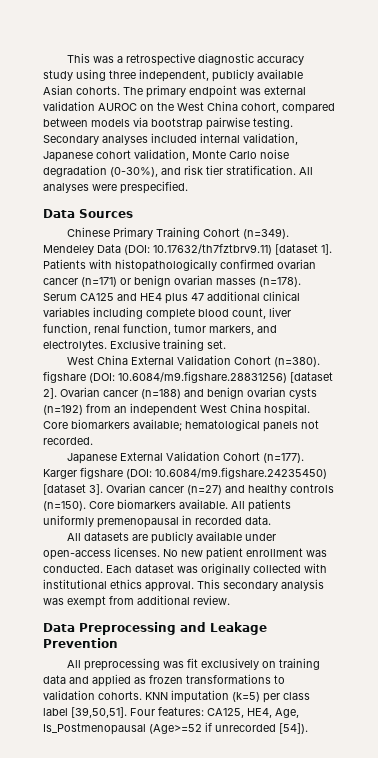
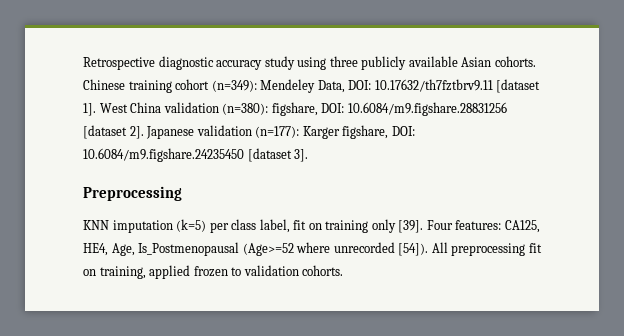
[67,53,196,66] This was a retrospective -> [83,57,155,70] Retrospective
[139,69,209,82] independent, -> (358, 61) none
[123,85,306,98] [43,101,335,114] [43,117,293,130] [43,133,298,145] [43,149,289,162] [43,165,313,177] [43,181,188,194] [43,209,133,218] [67,227,290,239] [43,244,332,255] [43,259,316,272] [43,275,301,287] [43,291,300,304] [43,307,291,320] [43,323,277,335] [43,339,226,351] [67,355,321,367] [43,371,333,383] [43,387,317,399] [43,403,310,416] [43,419,319,432] [43,437,93,445] [67,451,305,464] [43,467,327,479] [43,483,334,495] [43,499,291,512] [43,515,271,528] [67,531,277,544] [43,547,327,560] [43,563,327,575] [43,579,324,592] [43,595,230,608] [43,622,267,635] [43,638,118,648] [67,658,321,671] [43,674,285,687] [43,690,142,700] The primary endpoint was external validation AUROC on the West China cohort, compared between models via bootstrap pairwise testing. Secondary analyses included internal validation, Japanese cohort validation, Monte Carlo noise degradation (0-30%), and risk tier stratification. All analyses were prespecified. // Data Sources // Chinese Primary Training Cohort (n=349). Mendeley Data (DOI: 10.17632/th7fztbrv9.11) [dataset 1]. Patients with histopathologically confirmed ovarian cancer (n=171) or benign ovarian masses (n=178). Serum CA125 and HE4 plus 47 additional clinical variables including complete blood count, liver function, renal function, tumor markers, and electrolytes. Exclusive training set. // West China External Validation Cohort (n=380). figshare (DOI: 10.6084/m9.figshare.28831256) [dataset 2]. Ovarian cancer (n=188) and benign ovarian cysts (n=192) from an independent West China hospital. Core biomarkers available; hematological panels not recorded. // Japanese External Validation Cohort (n=177). Karger figshare (DOI: 10.6084/m9.figshare.24235450) [dataset 3]. Ovarian cancer (n=27) and healthy controls (n=150). Core biomarkers available. All patients uniformly premenopausal in recorded data. // All datasets are publicly available under open-access licenses. No new patient enrollment was conducted. Each dataset was originally collected with institutional ethics approval. This secondary analysis was exempt from additional review. // Data Preprocessing and Leakage Prevention // All preprocessing was fit exclusively on training data and applied as frozen transformations to validation cohorts. -> [83,79,541,93] [83,102,507,116] [83,125,415,139] [83,148,309,162] [83,186,182,201] Chinese training cohort (n=349): Mendeley Data, DOI: 10.17632/th7fztbrv9.11 [dataset 1]. West China validation (n=380): figshare, DOI: 10.6084/m9.figshare.28831256 [dataset 2]. Japanese validation (n=177): Karger figshare, DOI: 10.6084/m9.figshare.24235450 [dataset 3]. // Preprocessing //
[43,707,127,718] label [39,50,51]. -> [259,219,424,233] label, fit on training only [39].
[205,722,212,732] if -> [296,242,331,253] where
(308, 728) none -> [431,242,542,256] [83,265,344,279] All preprocessing fit on training, applied frozen to validation cohorts.

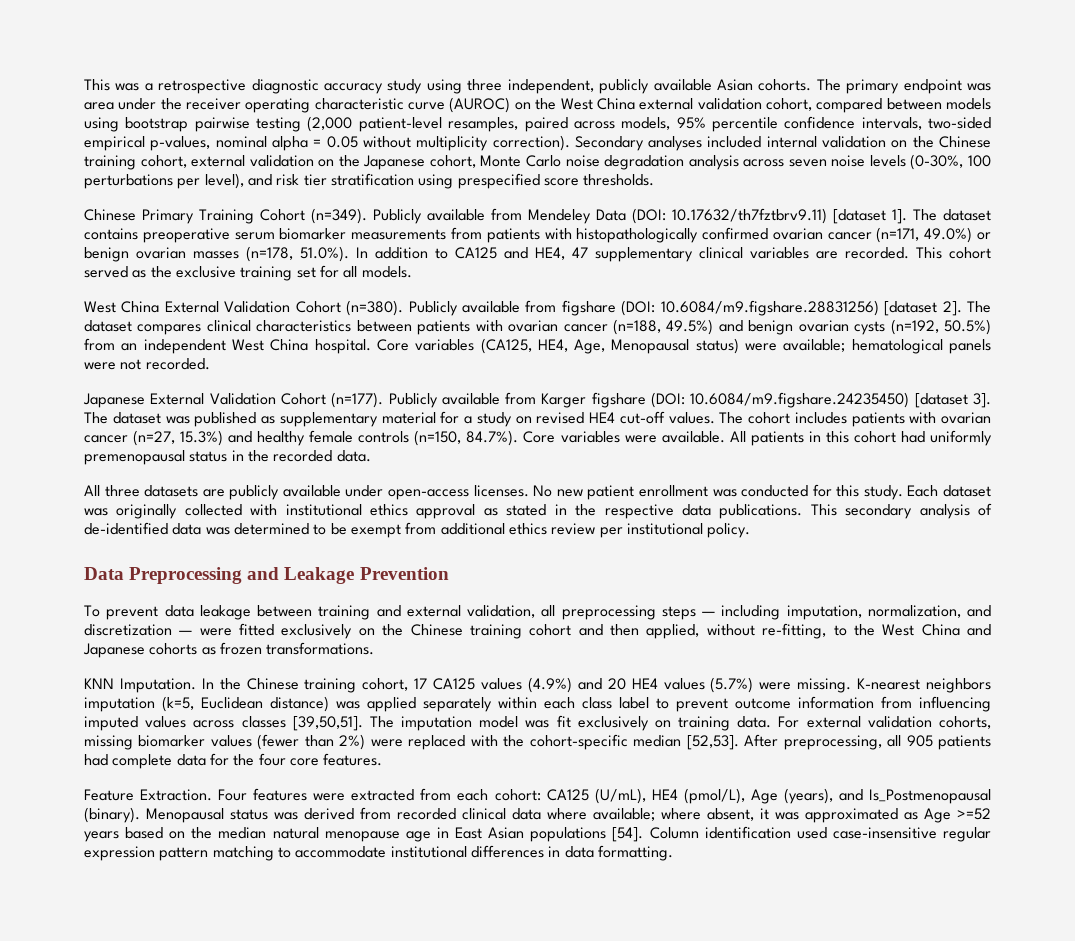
[83,57,155,70] Retrospective -> [84,79,247,94] This was a retrospective
(358, 61) none -> [507,79,594,94] independent,
[83,79,541,93] [83,102,507,116] [83,125,415,139] [83,148,309,162] [83,186,182,201] [83,219,540,233] [83,242,542,256] [83,265,344,279] Chinese training cohort (n=349): Mendeley Data, DOI: 10.17632/th7fztbrv9.11 [dataset 1]. West China validation (n=380): figshare, DOI: 10.6084/m9.figshare.28831256 [dataset 2]. Japanese validation (n=177): Karger figshare, DOI: 10.6084/m9.figshare.24235450 [dataset 3]. // Preprocessing // KNN imputation (k=5) per class label, fit on training only [39]. Four features: CA125, HE4, Age, Is_Postmenopausal (Age>=52 where unrecorded [54]). All preprocessing fit on training, applied frozen to validation cohorts. -> [816,79,991,94] [84,97,992,113] [84,116,992,132] [84,135,991,151] [84,154,991,170] [84,173,655,189] [84,208,991,224] [84,227,992,243] [84,246,991,262] [84,265,412,281] [84,300,992,316] [84,319,991,335] [84,338,991,354] [84,358,210,370] [83,392,991,408] [84,411,991,427] [84,430,993,446] [84,450,371,465] [84,484,991,500] [84,503,992,519] [84,522,751,538] [84,567,449,584] [84,605,991,620] [84,623,991,639] [83,642,375,658] [84,677,992,693] [84,696,991,712] [84,715,991,731] [84,734,992,750] [84,753,383,769] [84,788,991,804] [84,807,991,823] [84,826,992,842] [84,845,673,861] The primary endpoint was area under the receiver operating characteristic curve (AUROC) on the West China external validation cohort, compared between models using bootstrap pairwise testing (2,000 patient-level resamples, paired across models, 95% percentile confidence intervals, two-sided empirical p-values, nominal alpha = 0.05 without multiplicity correction). Secondary analyses included internal validation on the Chinese training cohort, external validation on the Japanese cohort, Monte Carlo noise degradation analysis across seven noise levels (0-30%, 100 perturbations per level), and risk tier stratification using prespecified score thresholds. // Chinese Primary Training Cohort (n=349). Publicly available from Mendeley Data (DOI: 10.17632/th7fztbrv9.11) [dataset 1]. The dataset contains preoperative serum biomarker measurements from patients with histopathologically confirmed ovarian cancer (n=171, 49.0%) or benign ovarian masses (n=178, 51.0%). In addition to CA125 and HE4, 47 supplementary clinical variables are recorded. This cohort served as the exclusive training set for all models. // West China External Validation Cohort (n=380). Publicly available from figshare (DOI: 10.6084/m9.figshare.28831256) [dataset 2]. The dataset compares clinical characteristics between patients with ovarian cancer (n=188, 49.5%) and benign ovarian cysts (n=192, 50.5%) from an independent West China hospital. Core variables (CA125, HE4, Age, Menopausal status) were available; hematological panels were not recorded. // Japanese External Validation Cohort (n=177). Publicly available from Karger figshare (DOI: 10.6084/m9.figshare.24235450) [dataset 3]. The dataset was published as supplementary material for a study on revised HE4 cut-off values. The cohort includes patients with ovarian cancer (n=27, 15.3%) and healthy female controls (n=150, 84.7%). Core variables were available. All patients in this cohort had uniformly premenopausal status in the recorded data. // All three datasets are publicly available under open-access licenses. No new patient enrollment was conducted for this study. Each dataset was originally collected with institutional ethics approval as stated in the respective data publications. This secondary analysis of de-identified data was determined to be exempt from additional ethics review per institutional policy. // Data Preprocessing and Leakage Prevention // To prevent data leakage between training and external validation, all preprocessing steps — including imputation, normalization, and discretization — were fitted exclusively on the Chinese training cohort and then applied, without re-fitting, to the West China and Japanese cohorts as frozen transformations. // KNN Imputation. In the Chinese training cohort, 17 CA125 values (4.9%) and 20 HE4 values (5.7%) were missing. K-nearest neighbors imputation (k=5, Euclidean distance) was applied separately within each class label to prevent outcome information from influencing imputed values across classes [39,50,51]. The imputation model was fit exclusively on training data. For external validation cohorts, missing biomarker values (fewer than 2%) were replaced with the cohort-specific median [52,53]. After preprocessing, all 905 patients had complete data for the four core features. // Feature Extraction. Four features were extracted from each cohort: CA125 (U/mL), HE4 (pmol/L), Age (years), and Is_Postmenopausal (binary). Menopausal status was derived from recorded clinical data where available; where absent, it was approximated as Age >=52 years based on the median natural menopause age in East Asian populations [54]. Column identification used case-insensitive regular expression pattern matching to accommodate institutional differences in data formatting.

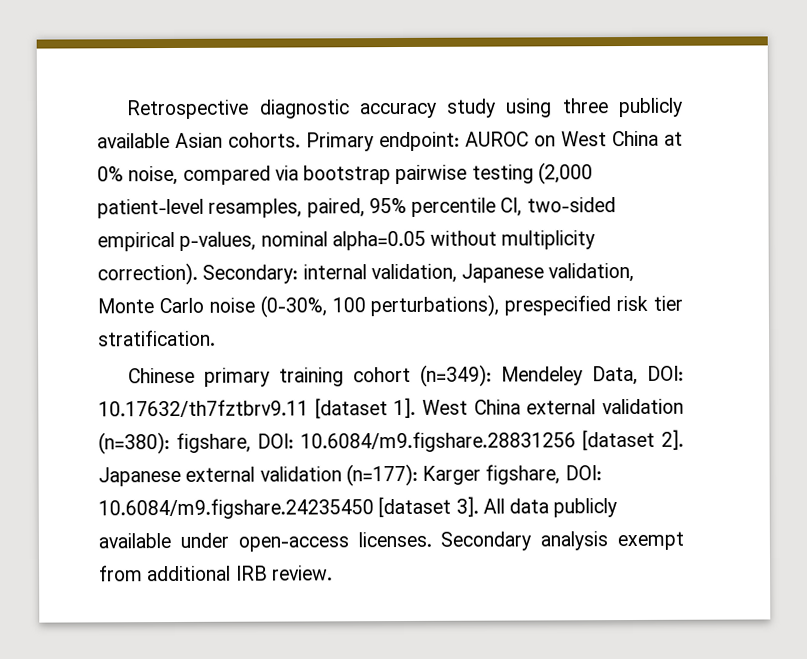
[84,79,247,94] This was a retrospective -> [126,99,250,120] Retrospective
[507,79,594,94] independent, -> (609, 106) none
[816,79,991,94] [84,97,992,113] [84,117,119,132] The primary endpoint was area under the receiver operating characteristic curve (AUROC) on the West China external validation cohort, compared between models using -> [306,130,683,152] [97,165,299,186] Primary endpoint: AUROC on West China at 0% noise, compared via
[524,116,992,132] [84,135,991,151] [84,154,991,170] [84,173,655,189] [84,208,991,224] [84,227,992,243] [84,246,991,262] [84,265,412,281] [84,300,992,316] [84,319,991,335] [84,338,991,354] [84,358,210,370] [83,392,991,408] [84,411,991,427] [84,430,993,446] [84,450,371,465] [84,485,225,497] paired across models, 95% percentile confidence intervals, two-sided empirical p-values, nominal alpha = 0.05 without multiplicity correction). Secondary analyses included internal validation on the Chinese training cohort, external validation on the Japanese cohort, Monte Carlo noise degradation analysis across seven noise levels (0-30%, 100 perturbations per level), and risk tier stratification using prespecified score thresholds. // Chinese Primary Training Cohort (n=349). Publicly available from Mendeley Data (DOI: 10.17632/th7fztbrv9.11) [dataset 1]. The dataset contains preoperative serum biomarker measurements from patients with histopathologically confirmed ovarian cancer (n=171, 49.0%) or benign ovarian masses (n=178, 51.0%). In addition to CA125 and HE4, 47 supplementary clinical variables are recorded. This cohort served as the exclusive training set for all models. // West China External Validation Cohort (n=380). Publicly available from figshare (DOI: 10.6084/m9.figshare.28831256) [dataset 2]. The dataset compares clinical characteristics between patients with ovarian cancer (n=188, 49.5%) and benign ovarian cysts (n=192, 50.5%) from an independent West China hospital. Core variables (CA125, HE4, Age, Menopausal status) were available; hematological panels were not recorded. // Japanese External Validation Cohort (n=177). Publicly available from Karger figshare (DOI: 10.6084/m9.figshare.24235450) [dataset 3]. The dataset was published as supplementary material for a study on revised HE4 cut-off values. The cohort includes patients with ovarian cancer (n=27, 15.3%) and healthy female controls (n=150, 84.7%). Core variables were available. All patients in this cohort had uniformly premenopausal status in the recorded data. // All three datasets are -> [306,197,616,218] [97,230,596,252] [97,262,635,286] [97,294,683,318] [98,329,216,347] [128,364,684,387] [98,397,684,419] [98,429,684,455] [98,463,602,487] [98,496,550,520] paired, 95% percentile CI, two-sided empirical p-values, nominal alpha=0.05 without multiplicity correction). Secondary: internal validation, Japanese validation, Monte Carlo noise (0-30%, 100 perturbations), prespecified risk tier stratification. // Chinese primary training cohort (n=349): Mendeley Data, DOI: 10.17632/th7fztbrv9.11 [dataset 1]. West China external validation (n=380): figshare, DOI: 10.6084/m9.figshare.28831256 [dataset 2]. Japanese external validation (n=177): Karger figshare, DOI: 10.6084/m9.figshare.24235450 [dataset 3]. All data
[533,484,991,500] [84,503,992,519] [84,522,751,538] [84,567,449,584] [84,605,991,620] [84,623,991,639] [83,642,375,658] [84,677,992,693] [84,696,991,712] [84,715,991,731] [84,734,992,750] [84,753,383,769] [84,788,991,804] [84,807,991,823] [84,826,992,842] [84,845,673,861] No new patient enrollment was conducted for this study. Each dataset was originally collected with institutional ethics approval as stated in the respective data publications. This secondary analysis of de-identified data was determined to be exempt from additional ethics review per institutional policy. // Data Preprocessing and Leakage Prevention // To prevent data leakage between training and external validation, all preprocessing steps — including imputation, normalization, and discretization — were fitted exclusively on the Chinese training cohort and then applied, without re-fitting, to the West China and Japanese cohorts as frozen transformations. // KNN Imputation. In the Chinese training cohort, 17 CA125 values (4.9%) and 20 HE4 values (5.7%) were missing. K-nearest neighbors imputation (k=5, Euclidean distance) was applied separately within each class label to prevent outcome information from influencing imputed values across classes [39,50,51]. The imputation model was fit exclusively on training data. For external validation cohorts, missing biomarker values (fewer than 2%) were replaced with the cohort-specific median [52,53]. After preprocessing, all 905 patients had complete data for the four core features. // Feature Extraction. Four features were extracted from each cohort: CA125 (U/mL), HE4 (pmol/L), Age (years), and Is_Postmenopausal (binary). Menopausal status was derived from recorded clinical data where available; where absent, it was approximated as Age >=52 years based on the median natural menopause age in East Asian populations [54]. Column identification used case-insensitive regular expression pattern matching to accommodate institutional differences in data formatting. -> [440,531,684,551] [99,565,333,582] Secondary analysis exempt from additional IRB review.

